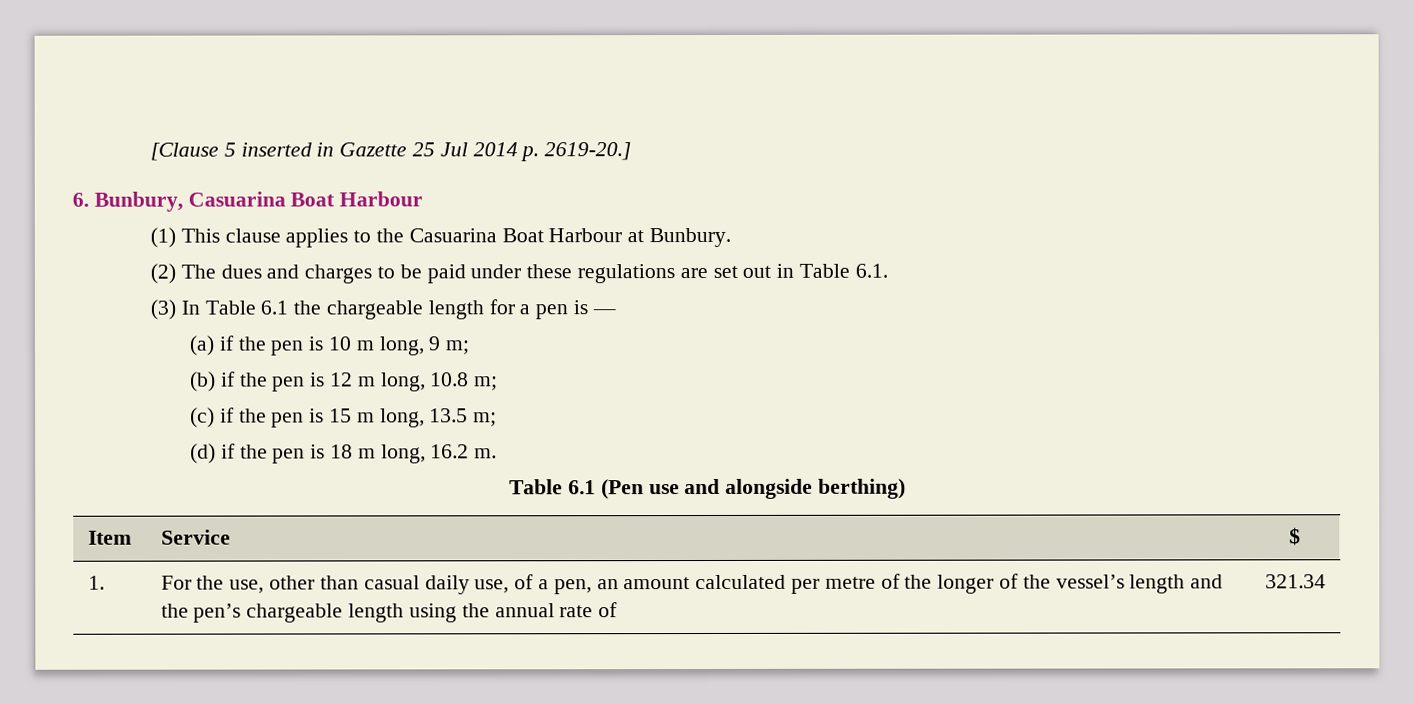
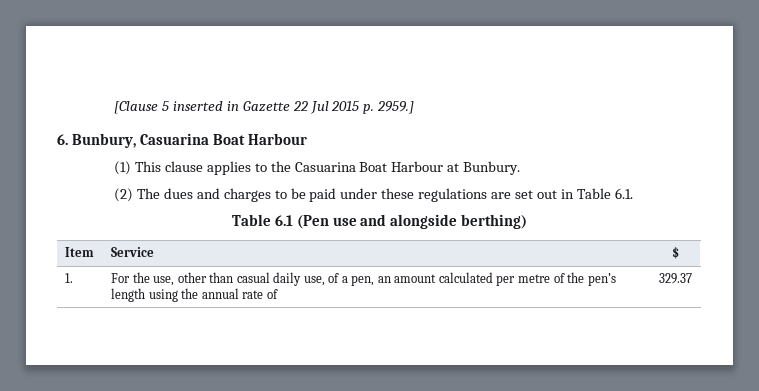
[411,142,632,162] 25 Jul 2014 p. 2619-20.] -> [292,101,415,114] 22 Jul 2015 p. 2959.]
[149,299,616,320] [188,335,471,356] [189,371,499,392] [189,407,498,428] [189,443,498,464] // (3) In Table 6.1 the chargeable length for a pen is — // (a) if the pen is 10 m long, 9 m; // (b) if the pen is 12 m long, 10.8 m; // (c) if the pen is 15 m long, 13.5 m; // (d) if the pen is 18 m long, 16.2 m. -> (633, 193) none
[937,573,1224,594] [160,603,344,623] longer of the vessel’s length and the pen’s chargeable -> [587,273,616,286] pen’s
[1264,574,1326,589] 321.34 -> [659,273,692,284] 329.37

